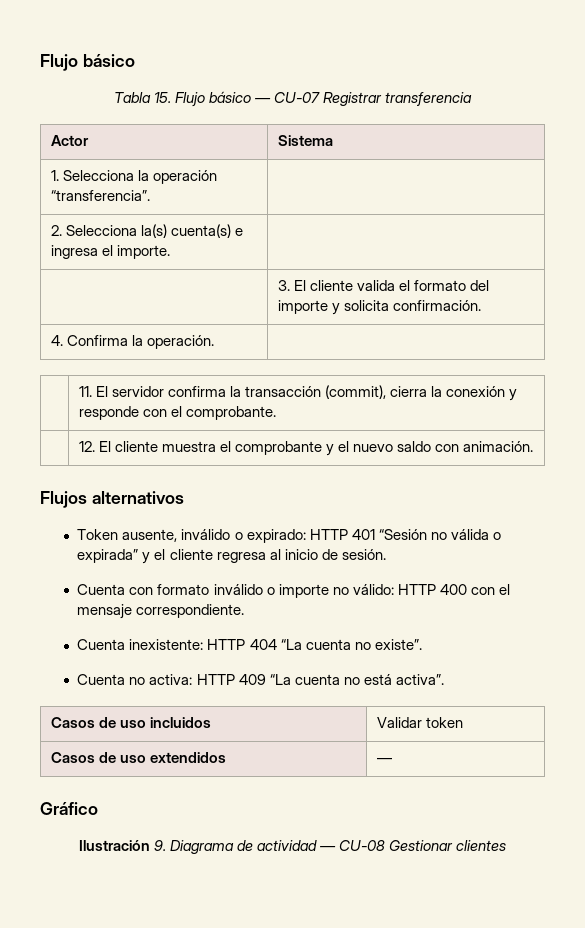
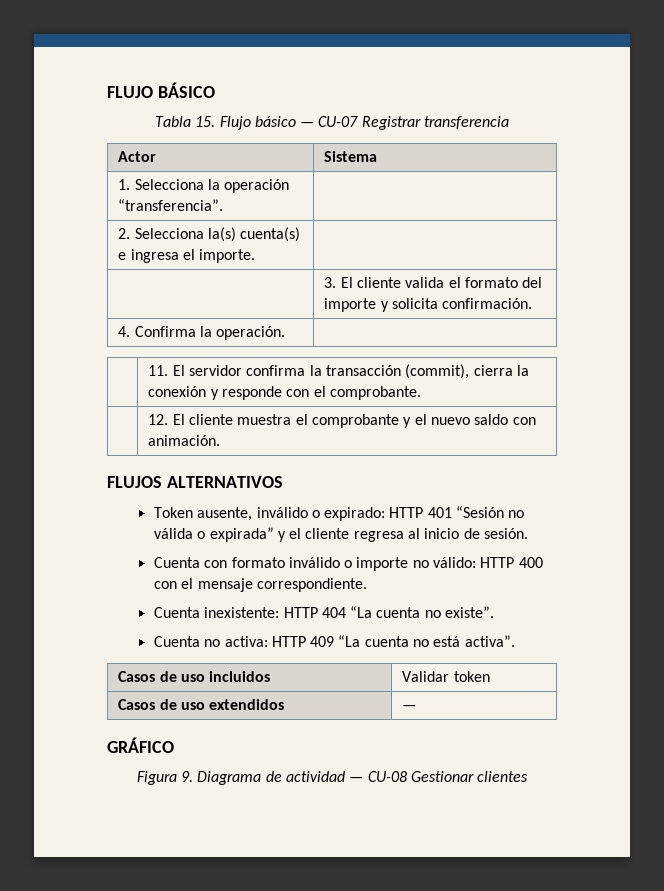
[40,54,135,71] Flujo básico -> [107,82,215,98] FLUJO BÁSICO
[40,491,184,508] Flujos alternativos -> [107,476,283,488] FLUJOS ALTERNATIVOS
[40,802,98,815] [78,840,150,851] Gráfico // Ilustración -> [107,737,174,753] [136,771,177,785] GRÁFICO // Figura

